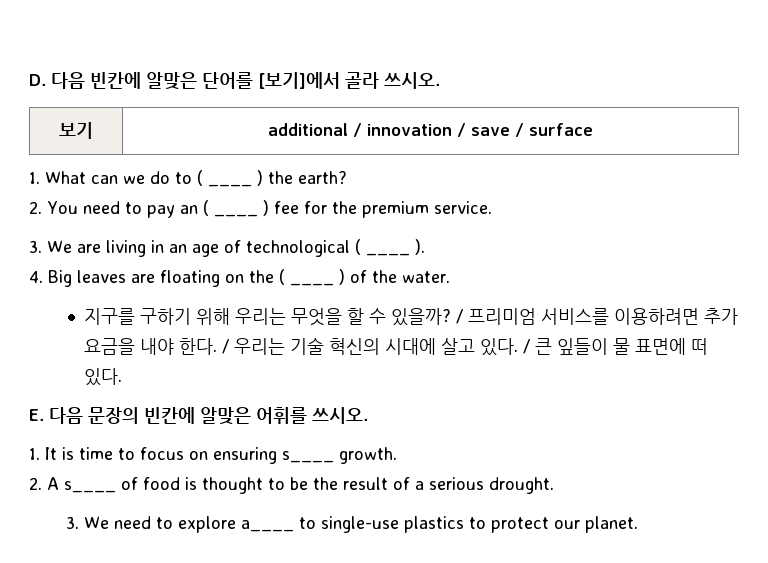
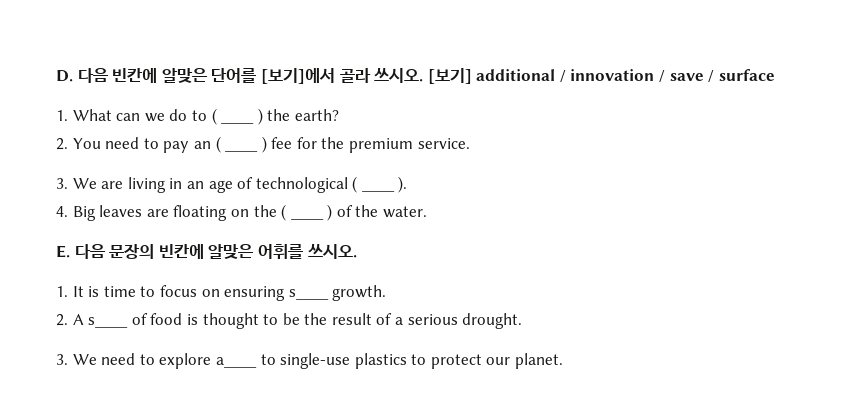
[59,122,93,139] // 보기 | -> [427,68,472,84] [보기]
[84,308,739,326] [84,337,709,356] [84,368,123,386] // 지구를 구하기 위해 우리는 무엇을 할 수 있을까? / 프리미엄 서비스를 이용하려면 추가 요금을 내야 한다. / 우리는 기술 혁신의 시대에 살고 있다. / 큰 잎들이 물 표면에 떠 있다. -> (428, 212) none

